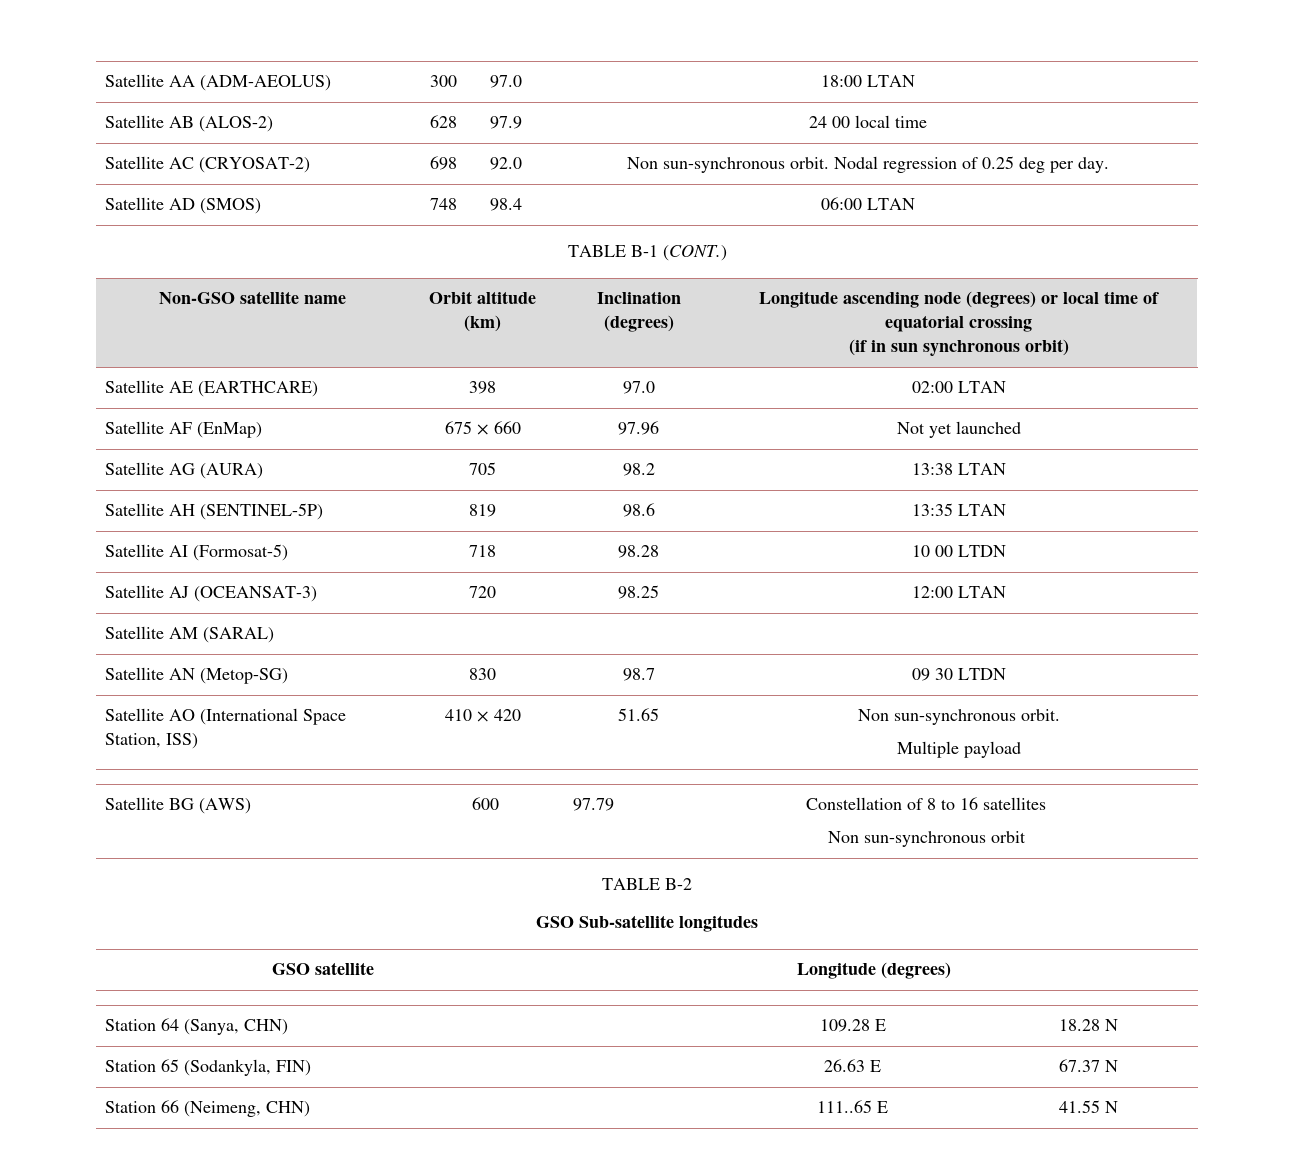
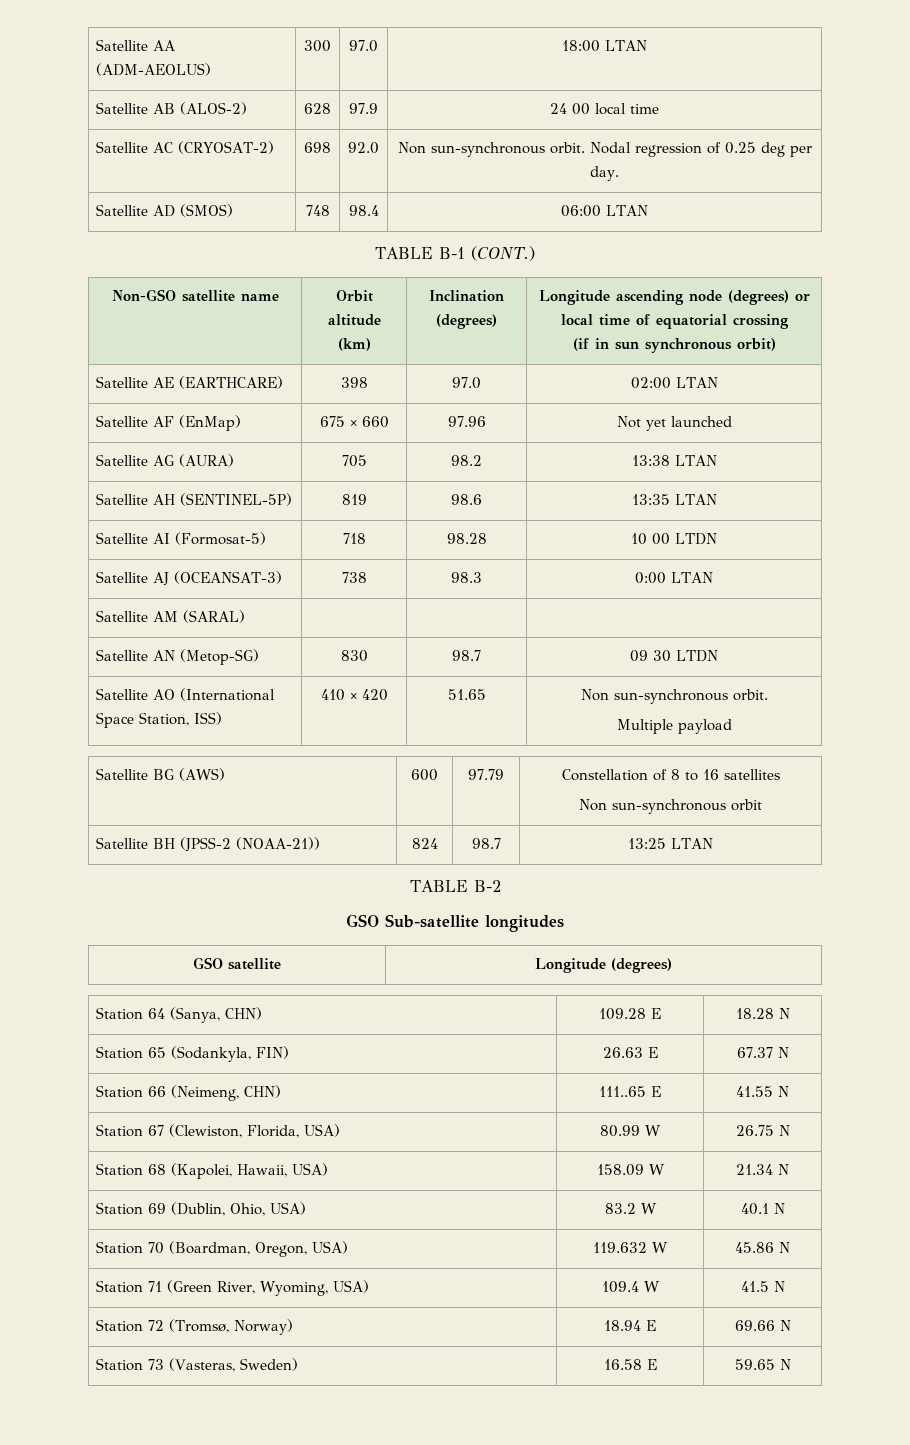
[469,586,496,598] [618,585,659,599] [911,586,953,598] 720 | 98.25 | 12:00 -> [341,572,367,583] [451,572,482,583] [635,572,667,584] 738 | 98.3 | 0:00
(1026, 837) none -> [96,837,321,852] [411,838,438,849] [471,838,501,849] [628,838,714,849] // Satellite BH (JPSS-2 (NOAA-21)) | 824 | 98.7 | 13:25 LTAN
(1118, 1107) none -> [96,1124,341,1138] [600,1125,662,1137] [735,1125,790,1136] [96,1163,329,1179] [596,1164,665,1176] [736,1164,790,1175] [96,1202,307,1216] [604,1203,657,1214] [740,1203,785,1215] [96,1241,349,1257] [593,1242,669,1253] [735,1242,791,1253] [96,1280,370,1296] [601,1281,660,1293] [740,1281,785,1292] [96,1319,293,1335] [604,1320,657,1331] [734,1320,791,1331] [96,1358,298,1372] [603,1359,657,1370] [734,1359,791,1370] // Station 67 (Clewiston, Florida, USA) | 80.99 W | 26.75 N // Station 68 (Kapolei, Hawaii, USA) | 158.09 W | 21.34 N // Station 69 (Dublin, Ohio, USA) | 83.2 W | 40.1 N // Station 70 (Boardman, Oregon, USA) | 119.632 W | 45.86 N // Station 71 (Green River, Wyoming, USA) | 109.4 W | 41.5 N // Station 72 (Tromsø, Norway) | 18.94 E | 69.66 N // Station 73 (Vasteras, Sweden) | 16.58 E | 59.65 N

